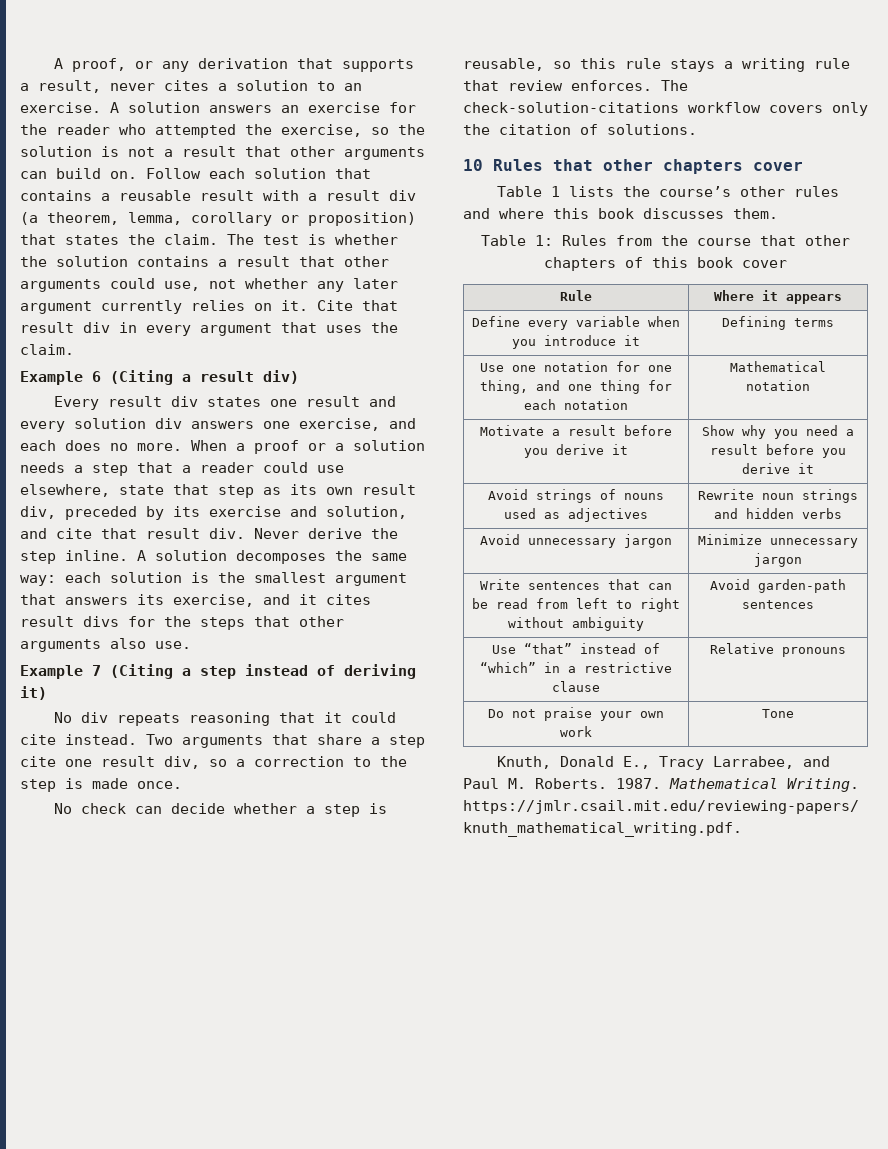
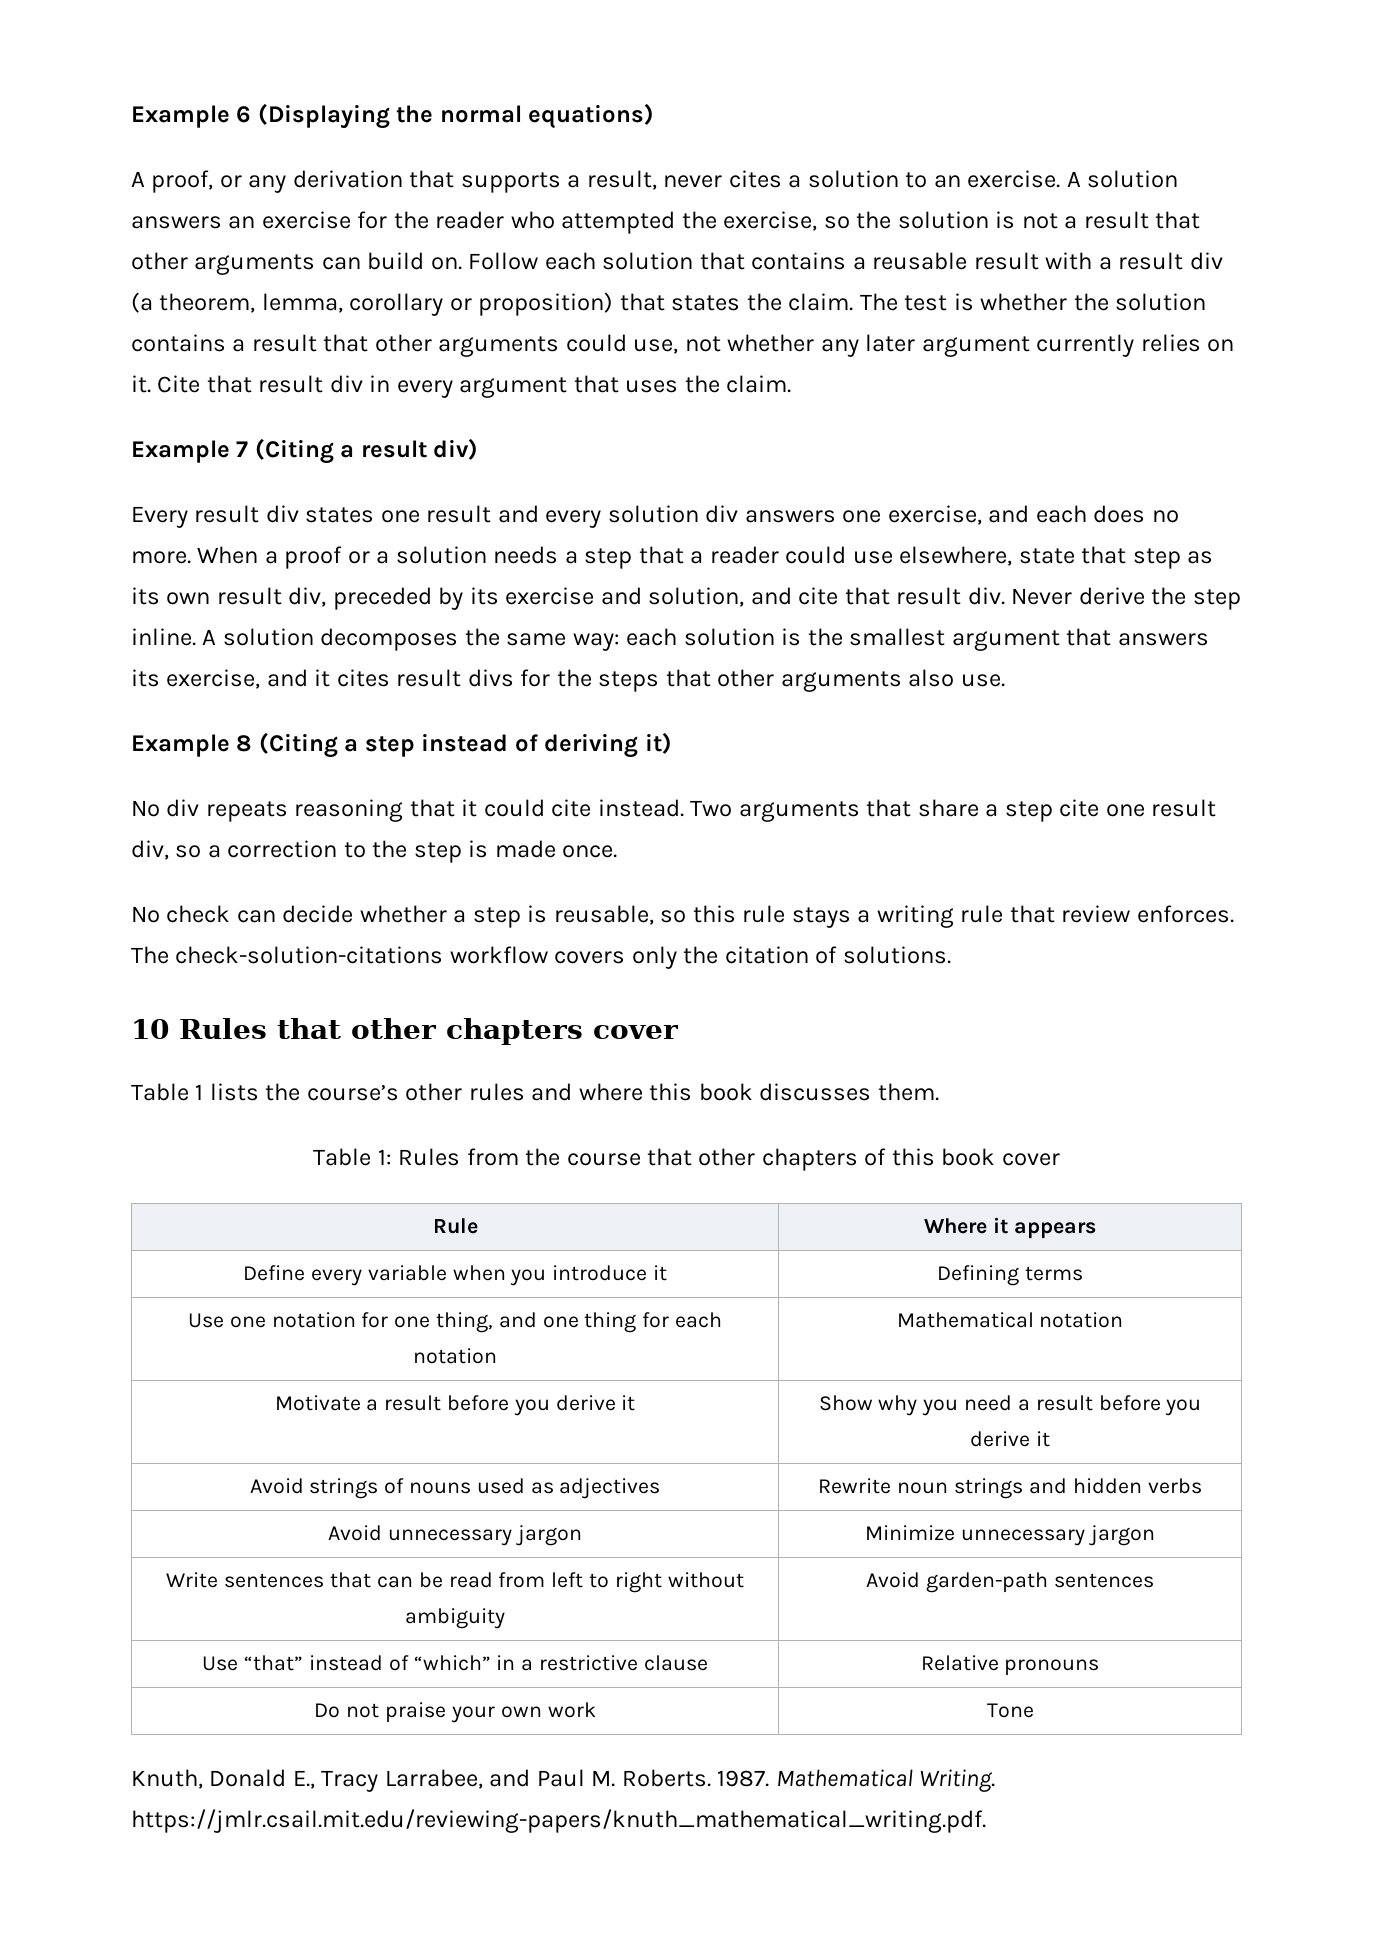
(54, 63) none -> [131,103,655,129] Example 6 (Displaying the normal equations) //
[92,371,101,382] 6 -> [236,441,249,457] 7
[92,665,101,676] 7 -> [236,735,253,752] 8

